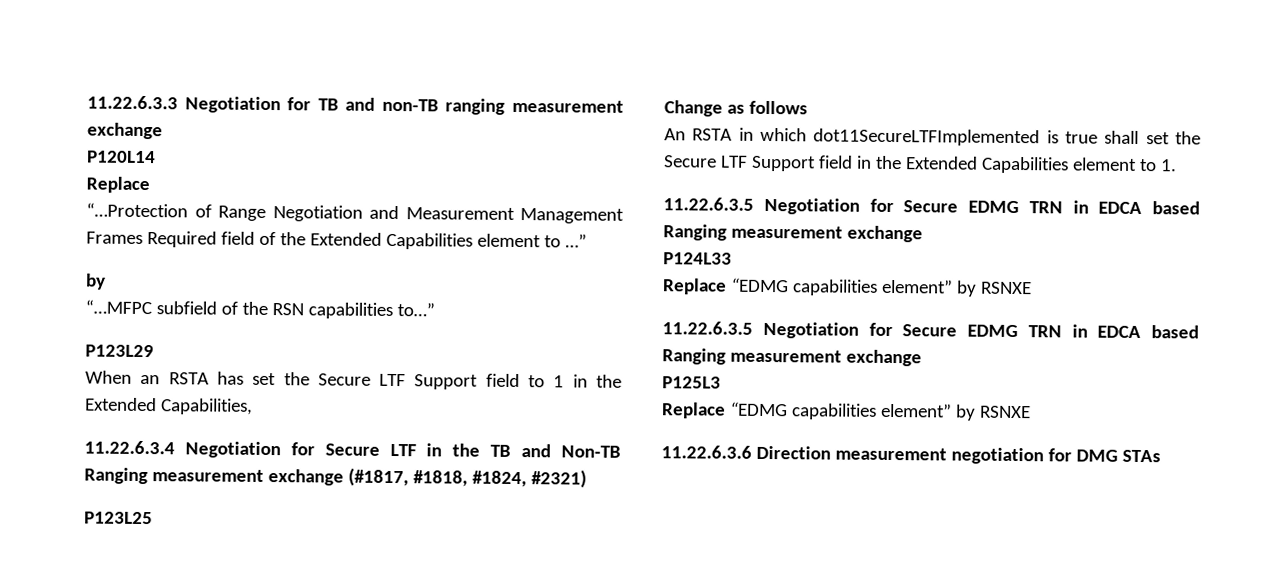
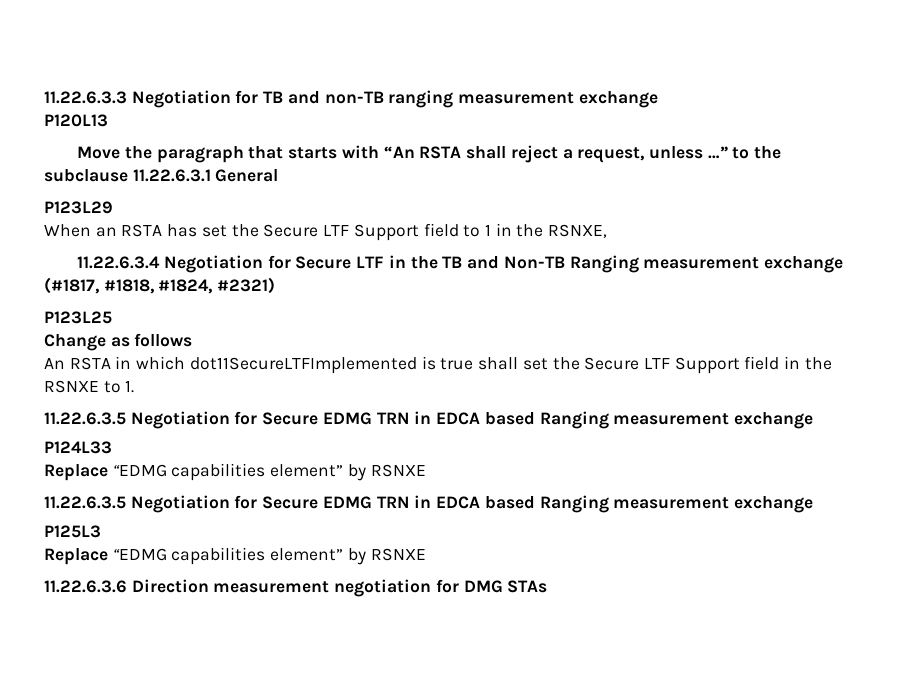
[87,150,156,164] [86,176,150,194] [86,202,624,224] [86,231,587,250] [86,273,106,290] [85,299,435,319] P120L14 // Replace // “…Protection of Range Negotiation and Measurement Management Frames Required field of the Extended Capabilities element to …” // by // “…MFPC subfield of the RSN capabilities to…” -> [44,114,108,127] [77,145,782,163] [44,169,279,182] P120L13 // Move the paragraph that starts with “An RSTA shall reject a request, unless …” to the subclause 11.22.6.3.1 General
[85,397,253,415] Extended Capabilities, -> [548,224,608,238] RSNXE,
[905,156,1137,174] Extended Capabilities element -> [44,380,99,393] RSNXE

